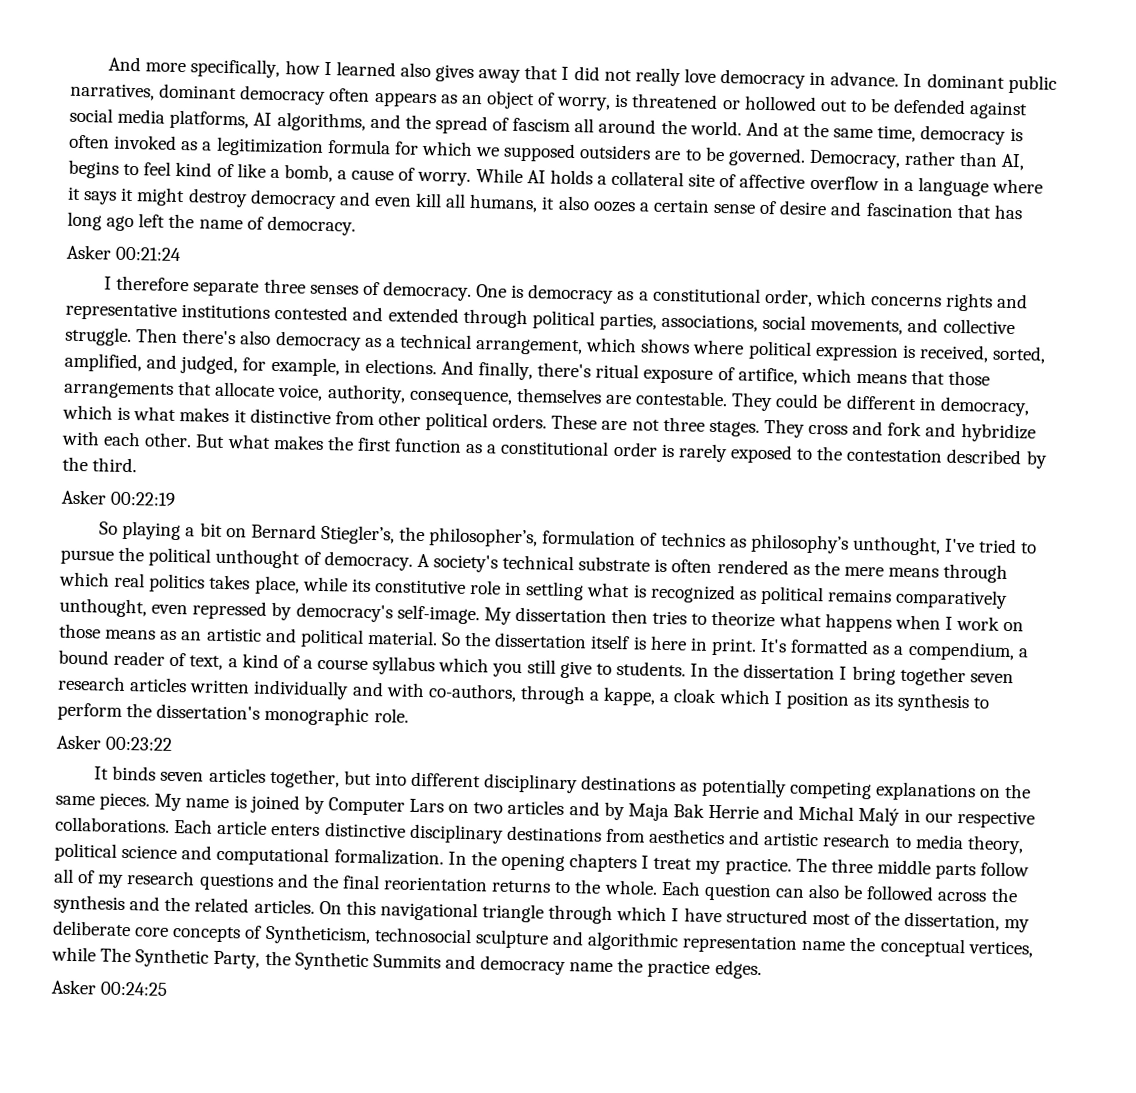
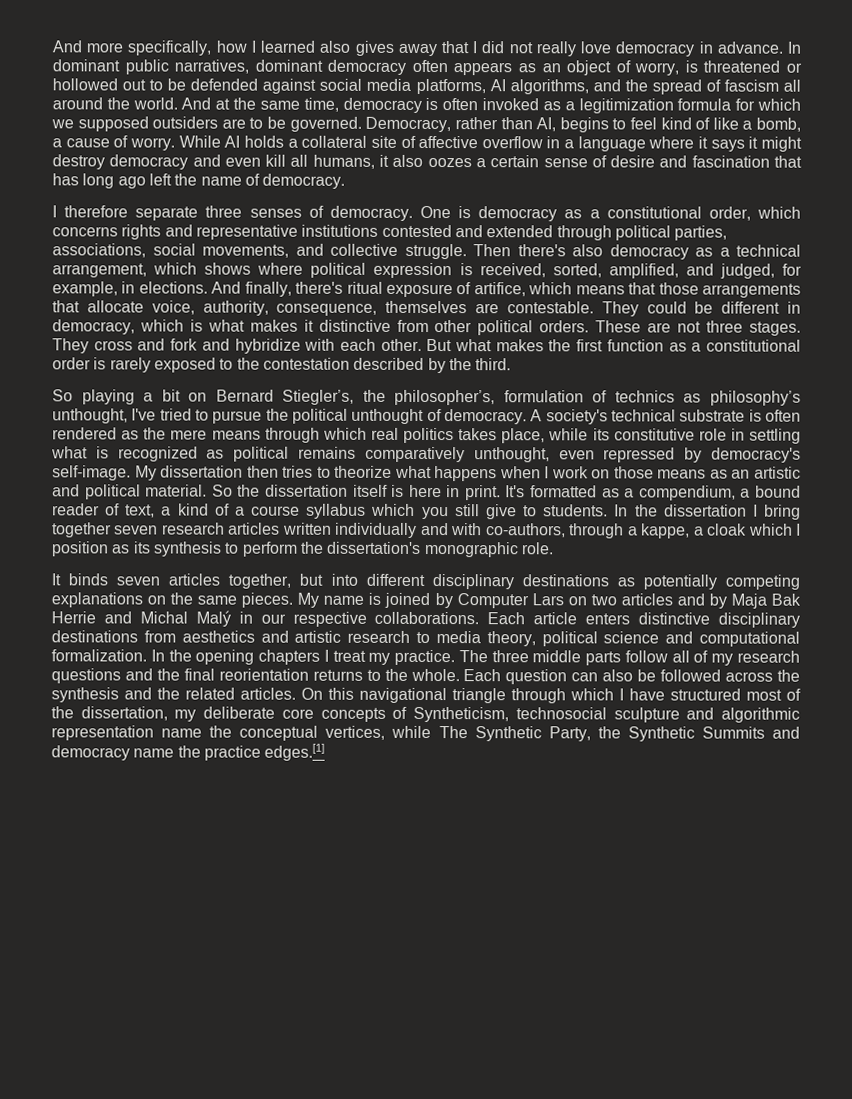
[66,244,183,262] // Asker 00:21:24 -> (346, 181) none
[61,489,177,506] // Asker 00:22:19 -> (512, 364) none
[56,734,174,751] // Asker 00:23:22 -> (554, 548) none
[714,960,762,980] [51,979,169,996] edges. // Asker 00:24:25 -> [264,743,326,761] edges.[1]

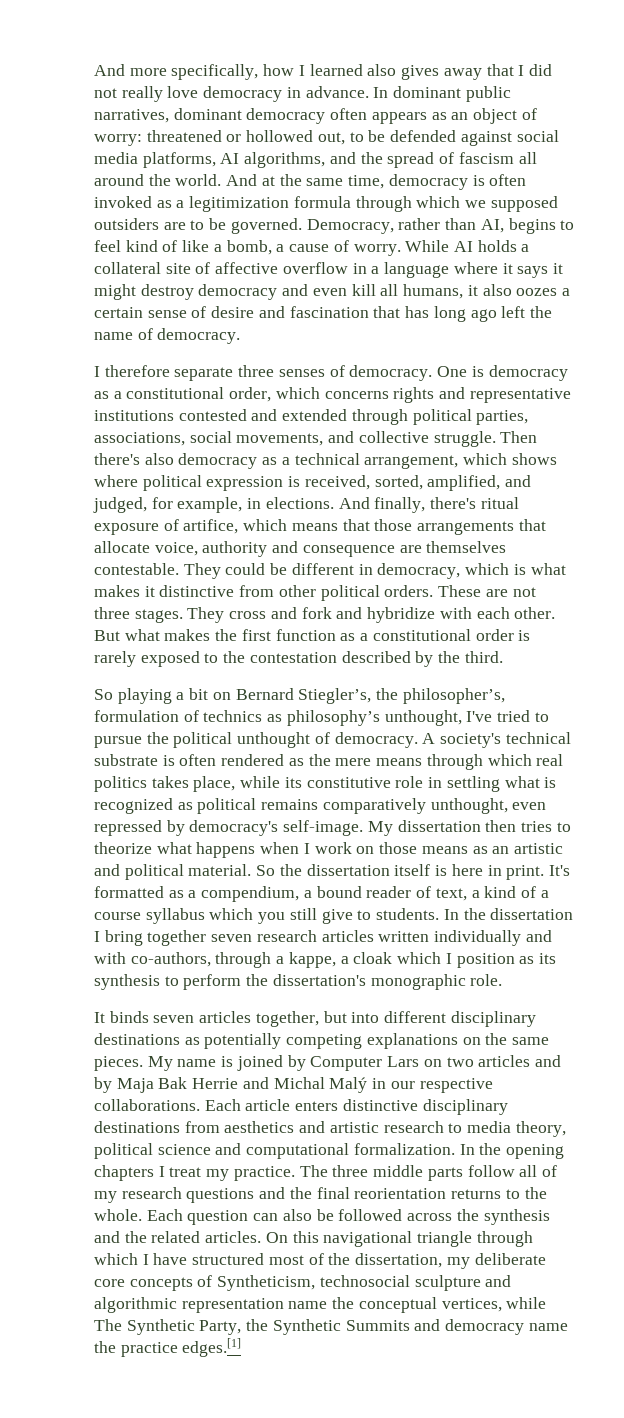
[634,60,698,76] worry, is -> [94,134,142,146] worry:
[122,79,147,91] out -> [317,132,345,145] out,
[735,98,756,111] for -> [355,196,412,212] through
[202,300,499,316] authority, consequence, themselves are -> [202,541,507,557] authority and consequence are themselves

